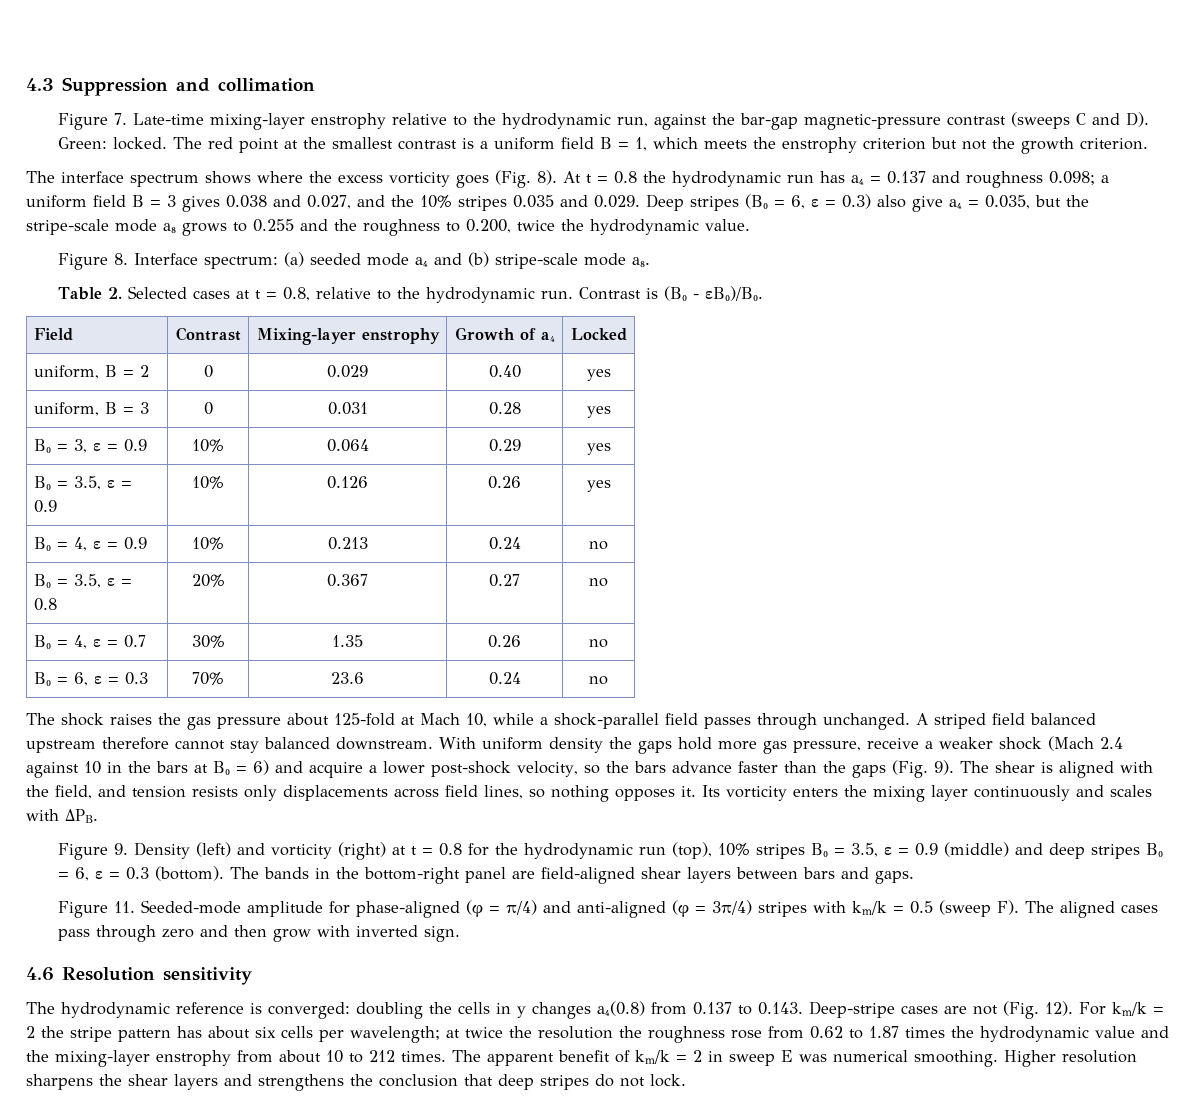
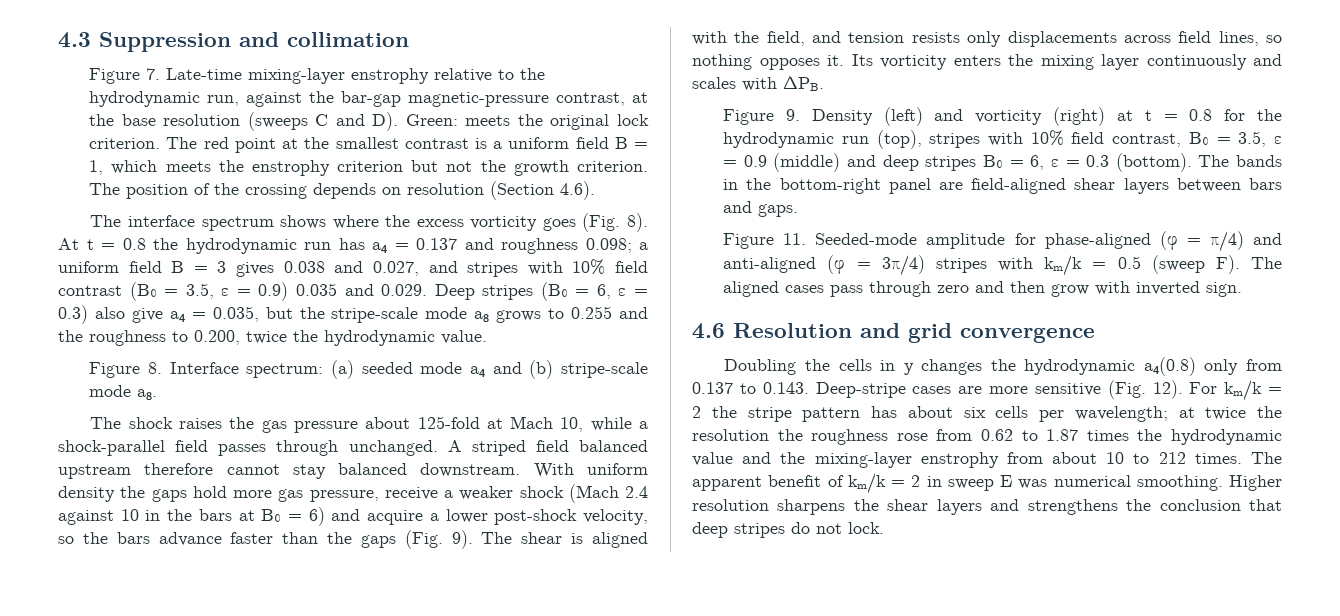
[946,116,1006,126] contrast -> [556,92,648,106] [89,114,241,126] contrast, at the base resolution
[112,137,167,150] locked. -> [465,114,649,130] [89,138,161,149] meets the original lock criterion.
(1148, 144) none -> [89,181,596,200] The position of the crossing depends on resolution (Section 4.6).
[391,195,507,211] the 10% stripes -> [467,259,649,277] [58,282,289,301] stripes with 10% field contrast (B₀ = 3.5, ε = 0.9)
[57,286,763,303] [33,328,73,341] [175,327,241,341] [256,328,440,345] [454,327,555,342] [570,328,627,341] [33,365,149,379] [203,365,213,378] [327,365,368,378] [488,365,521,378] [586,369,611,381] [33,402,149,416] [203,402,213,415] [327,402,368,415] [488,402,521,415] [586,406,611,418] [33,439,147,453] [192,439,224,452] [326,439,369,452] [488,439,521,452] [586,443,611,455] [33,476,132,490] [33,500,57,513] [192,476,224,489] [327,476,368,489] [488,476,521,489] [586,480,611,492] [33,537,147,551] [192,537,224,550] [327,537,368,550] [488,537,521,550] [589,541,608,550] [33,574,132,588] [33,598,57,611] [191,574,225,587] [327,574,368,587] [489,574,520,587] [589,578,608,587] [33,635,146,649] [191,635,225,648] [332,635,363,647] [488,635,521,648] [589,639,608,648] [33,672,148,686] [192,672,224,685] [331,672,364,684] [488,672,521,685] [589,676,608,685] // Table 2. Selected cases at t = 0.8, relative to the hydrodynamic run. Contrast is (B₀ - εB₀)/B₀. // Field | Contrast | Mixing-layer enstrophy | Growth of a₄ | Locked // uniform, B = 2 | 0 | 0.029 | 0.40 | yes // uniform, B = 3 | 0 | 0.031 | 0.28 | yes // B₀ = 3, ε = 0.9 | 10% | 0.064 | 0.29 | yes // B₀ = 3.5, ε = 0.9 | 10% | 0.126 | 0.26 | yes // B₀ = 4, ε = 0.9 | 10% | 0.213 | 0.24 | no // B₀ = 3.5, ε = 0.8 | 20% | 0.367 | 0.27 | no // B₀ = 4, ε = 0.7 | 30% | 1.35 | 0.26 | no // B₀ = 6, ε = 0.3 | 70% | 23.6 | 0.24 | no -> (158, 395) none
[717,843,805,859] 10% stripes -> [929,130,1182,148] stripes with 10% field contrast,
[163,967,252,985] [26,1002,423,1019] sensitivity // The hydrodynamic reference is converged: doubling -> [860,323,1095,343] [724,359,797,375] and grid convergence // Doubling
[597,1001,645,1016] a₄(0.8) -> [990,357,1239,376] the hydrodynamic a₄(0.8) only
[973,1005,998,1015] not -> [989,383,1101,396] more sensitive

